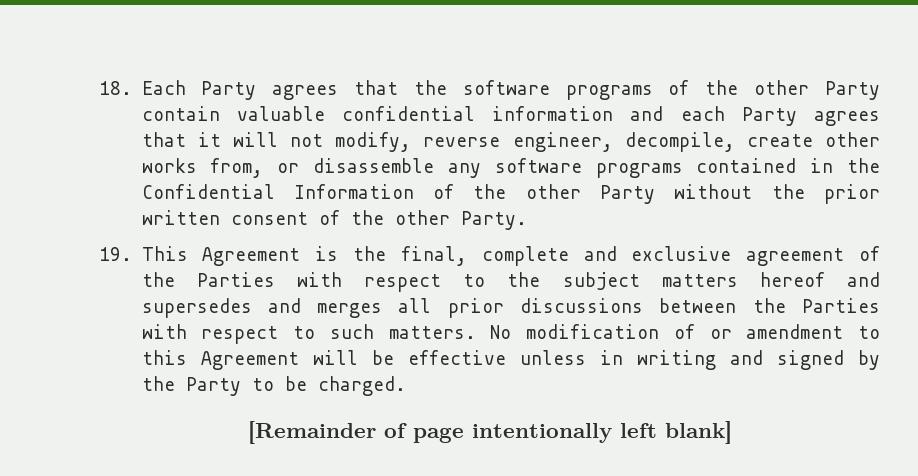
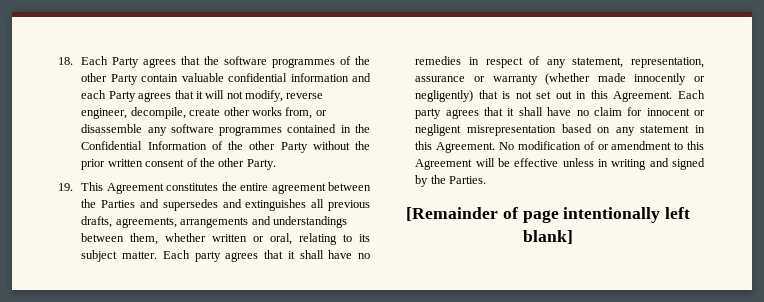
[565,85,653,100] programs -> [272,58,336,68] programmes
[595,163,683,178] programs -> [219,126,283,136] programmes
[315,246,881,266] [141,272,880,292] [141,298,880,318] [141,324,476,344] is the final, complete and exclusive agreement of the Parties with respect to the subject matters hereof and supersedes and merges all prior discussions between the Parties with respect to such matters. -> [166,182,371,194] [81,199,370,211] [81,216,347,228] [81,233,371,245] [81,250,371,262] [415,56,704,68] [415,73,705,85] [415,90,705,102] [415,107,705,119] [415,124,705,136] [415,141,496,153] constitutes the entire agreement between the Parties and supersedes and extinguishes all previous drafts, agreements, arrangements and understandings between them, whether written or oral, relating to its subject matter. Each party agrees that it shall have no remedies in respect of any statement, representation, assurance or warranty (whether made innocently or negligently) that is not set out in this Agreement. Each party agrees that it shall have no claim for innocent or negligent misrepresentation based on any statement in this Agreement.
[185,376,406,396] Party to be charged. -> [449,176,487,184] Parties.

